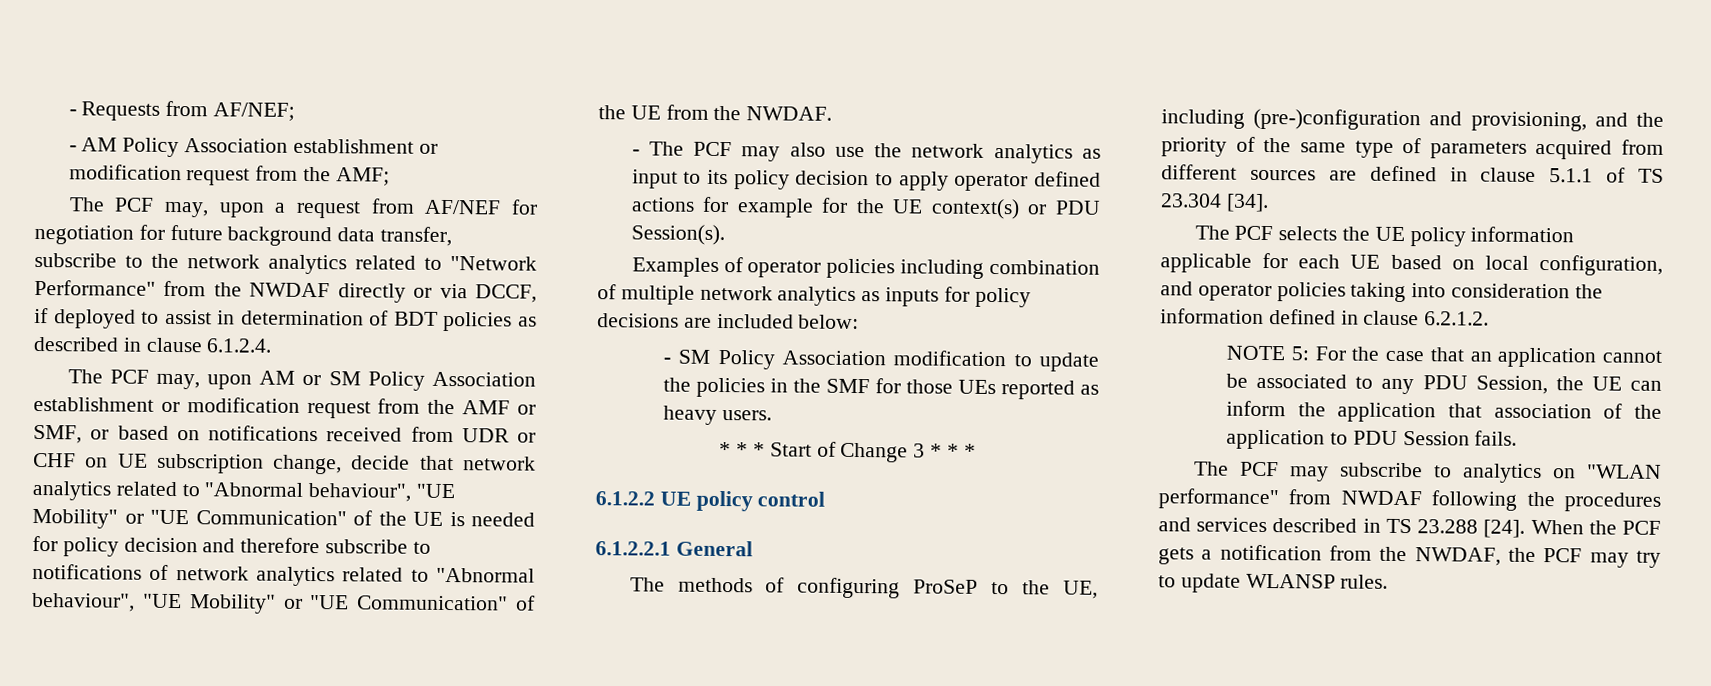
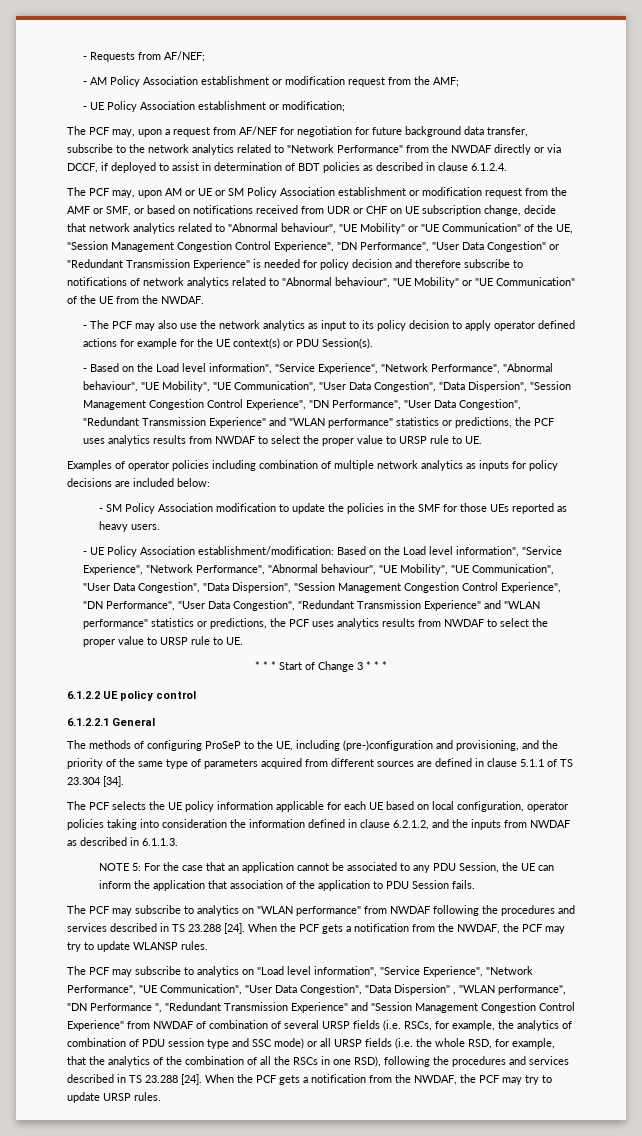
(390, 176) none -> [82,101,345,112] // - UE Policy Association establishment or modification;
(322, 380) none -> [198,188,225,196] UE or
[413,511,443,526] UE -> [556,224,573,234] [67,241,559,252] [67,259,250,270] UE, "Session Management Congestion Control Experience", "DN Performance", "User Data Congestion" or "Redundant Transmission Experience"
(725, 235) none -> [82,363,553,374] [82,381,571,392] [82,399,521,410] [82,417,554,428] [82,435,482,446] // - Based on the Load level information", "Service Experience", "Network Performance", "Abnormal behaviour", "UE Mobility", "UE Communication", "User Data Congestion", "Data Dispersion", "Session Management Congestion Control Experience", "DN Performance", "User Data Congestion", "Redundant Transmission Experience" and "WLAN performance" statistics or predictions, the PCF uses analytics results from NWDAF to select the proper value to URSP rule to UE.
(772, 415) none -> [82,546,562,557] [82,564,554,575] [82,582,561,593] [82,600,540,611] [82,618,548,629] [82,636,243,647] // - UE Policy Association establishment/modification: Based on the Load level information", "Service Experience", "Network Performance", "Abnormal behaviour", "UE Mobility", "UE Communication", "User Data Congestion", "Data Dispersion", "Session Management Congestion Control Experience", "DN Performance", "User Data Congestion", "Redundant Transmission Experience" and "WLAN performance" statistics or predictions, the PCF uses analytics results from NWDAF to select the proper value to URSP rule to UE.
[1160,281,1193,296] and -> (524, 806) none
[1424,311,1490,326] 6.2.1.2. -> [393,819,570,830] [67,837,178,846] 6.2.1.2, and the inputs from NWDAF as described in 6.1.1.3.
(1389, 581) none -> [67,966,533,977] [67,984,566,995] [67,1002,575,1013] [67,1020,572,1031] [67,1038,555,1049] [67,1056,569,1067] [67,1074,552,1085] [67,1092,161,1103] // The PCF may subscribe to analytics on "Load level information", "Service Experience", "Network Performance", "UE Communication", "User Data Congestion", "Data Dispersion" , "WLAN performance", "DN Performance ", "Redundant Transmission Experience" and "Session Management Congestion Control Experience" from NWDAF of combination of several URSP fields (i.e. RSCs, for example, the analytics of combination of PDU session type and SSC mode) or all URSP fields (i.e. the whole RSD, for example, that the analytics of the combination of all the RSCs in one RSD), following the procedures and services described in TS 23.288 [24]. When the PCF gets a notification from the NWDAF, the PCF may try to update URSP rules.

